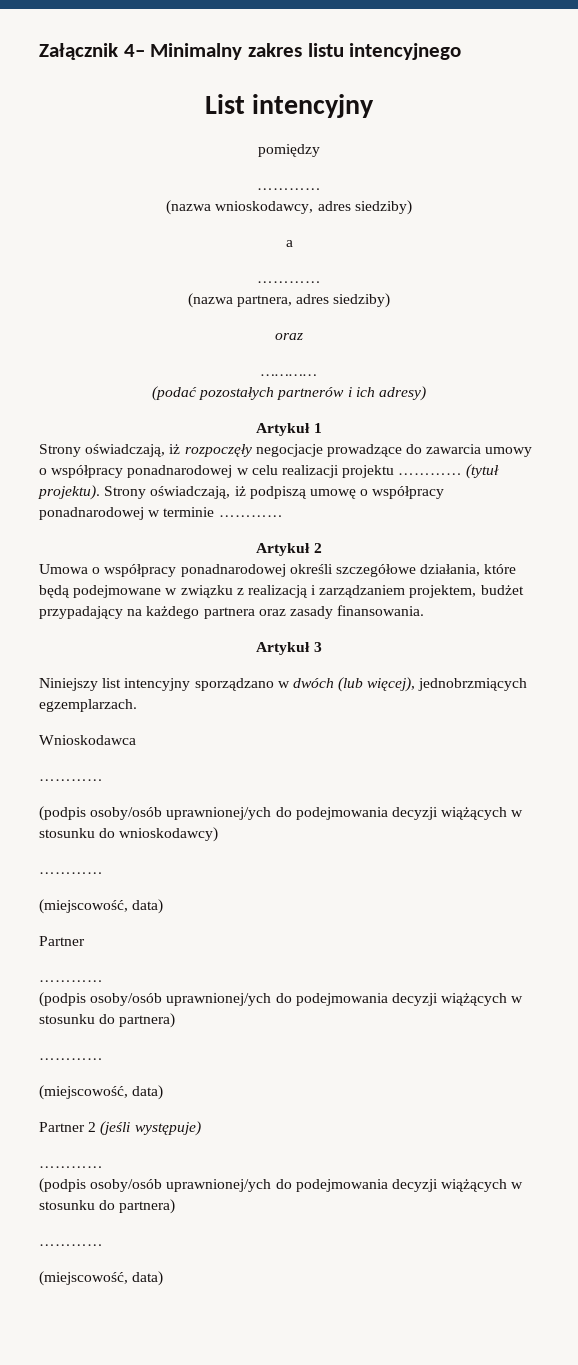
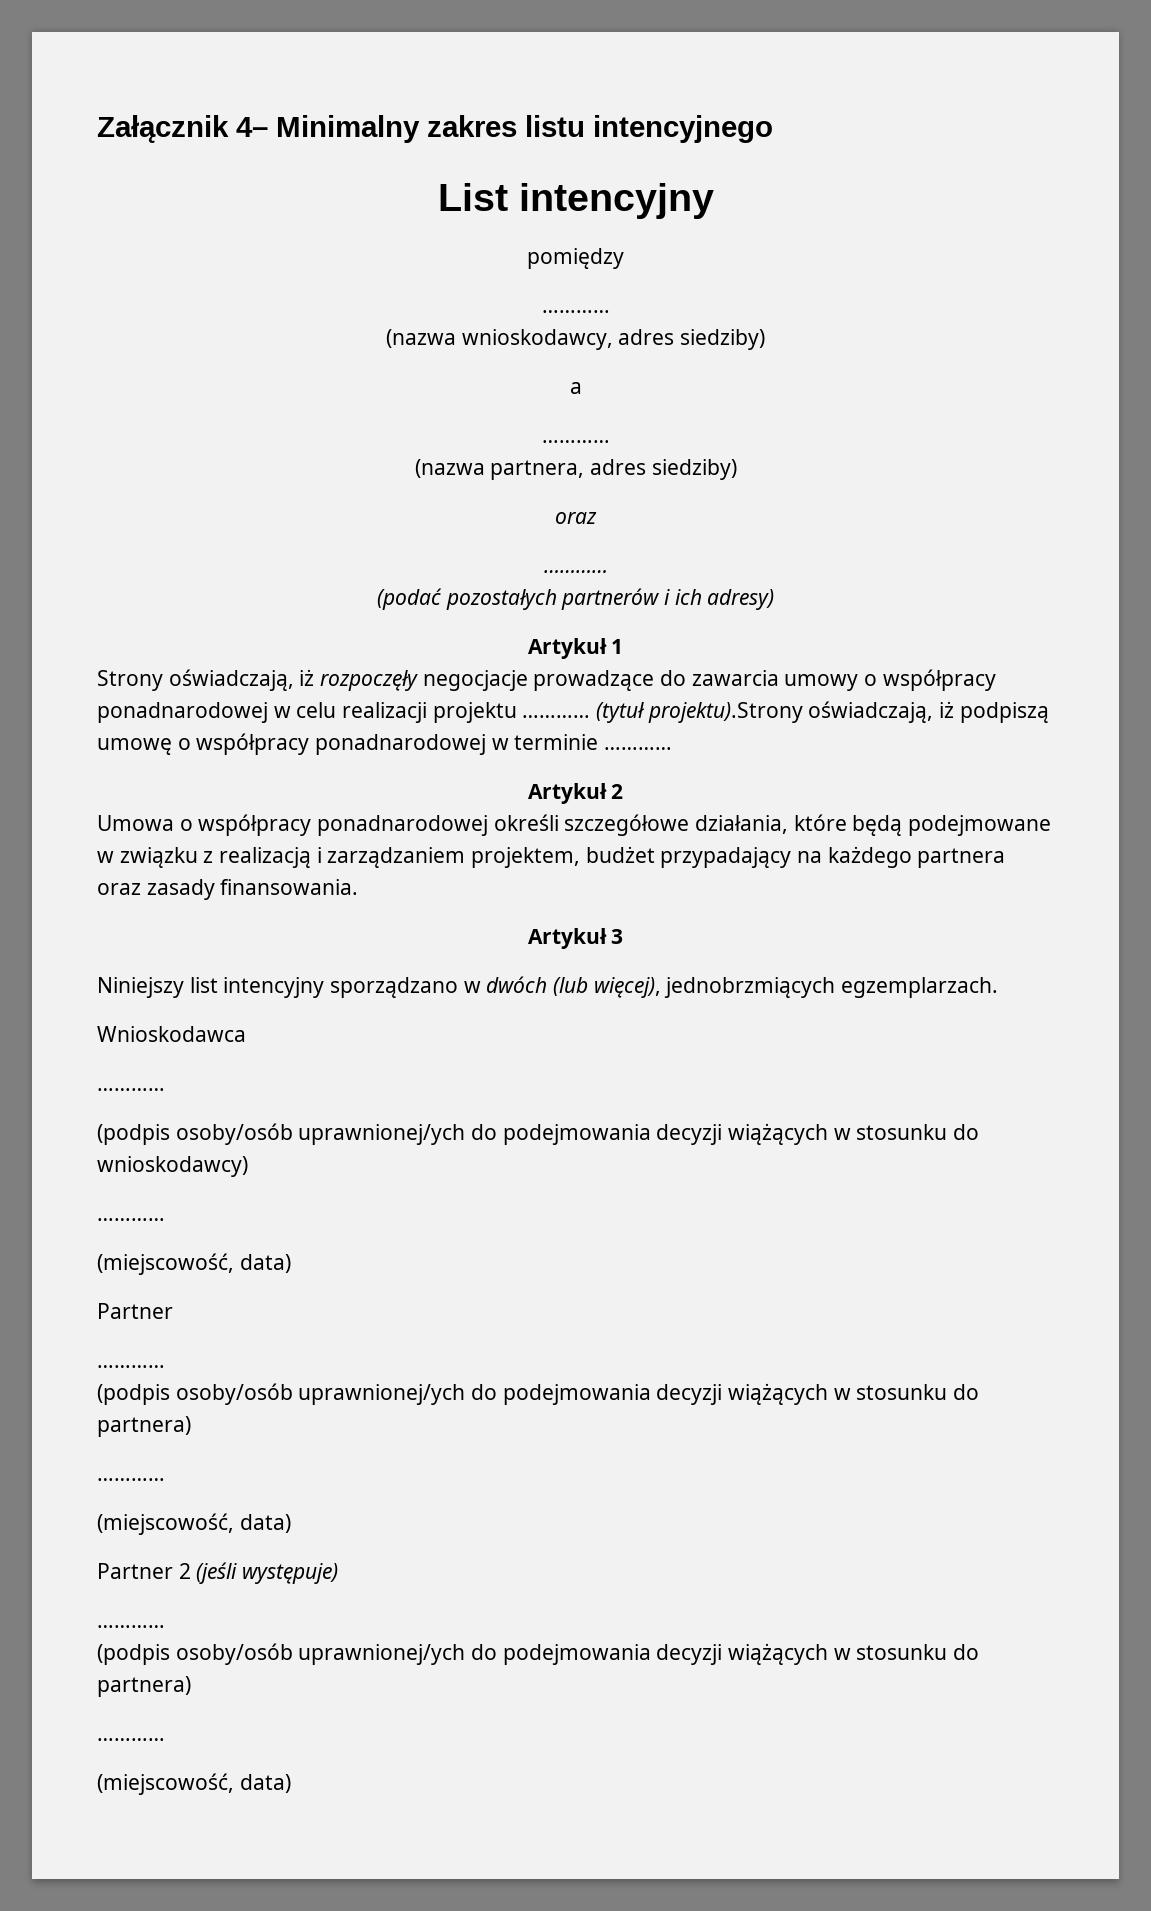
[38,485,147,500] projektu). Strony -> [647,702,803,723] projektu).Strony

